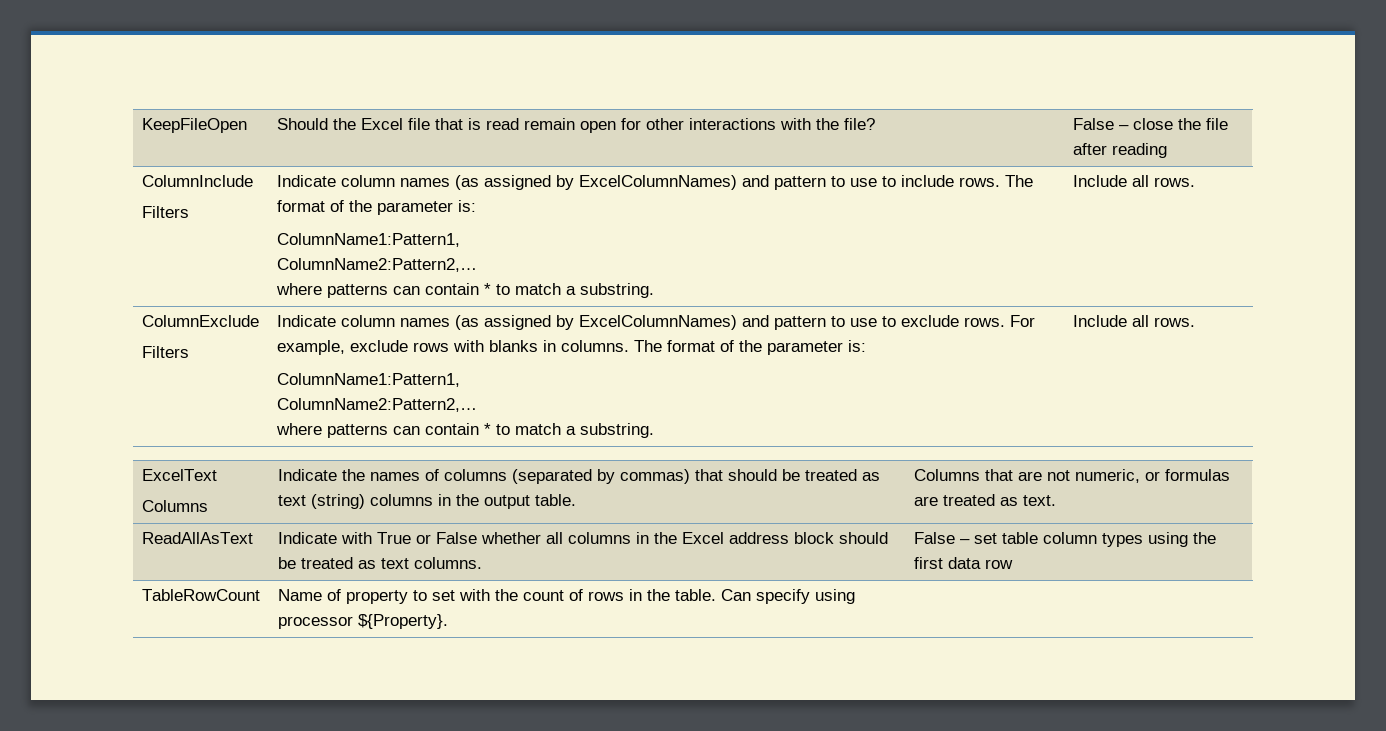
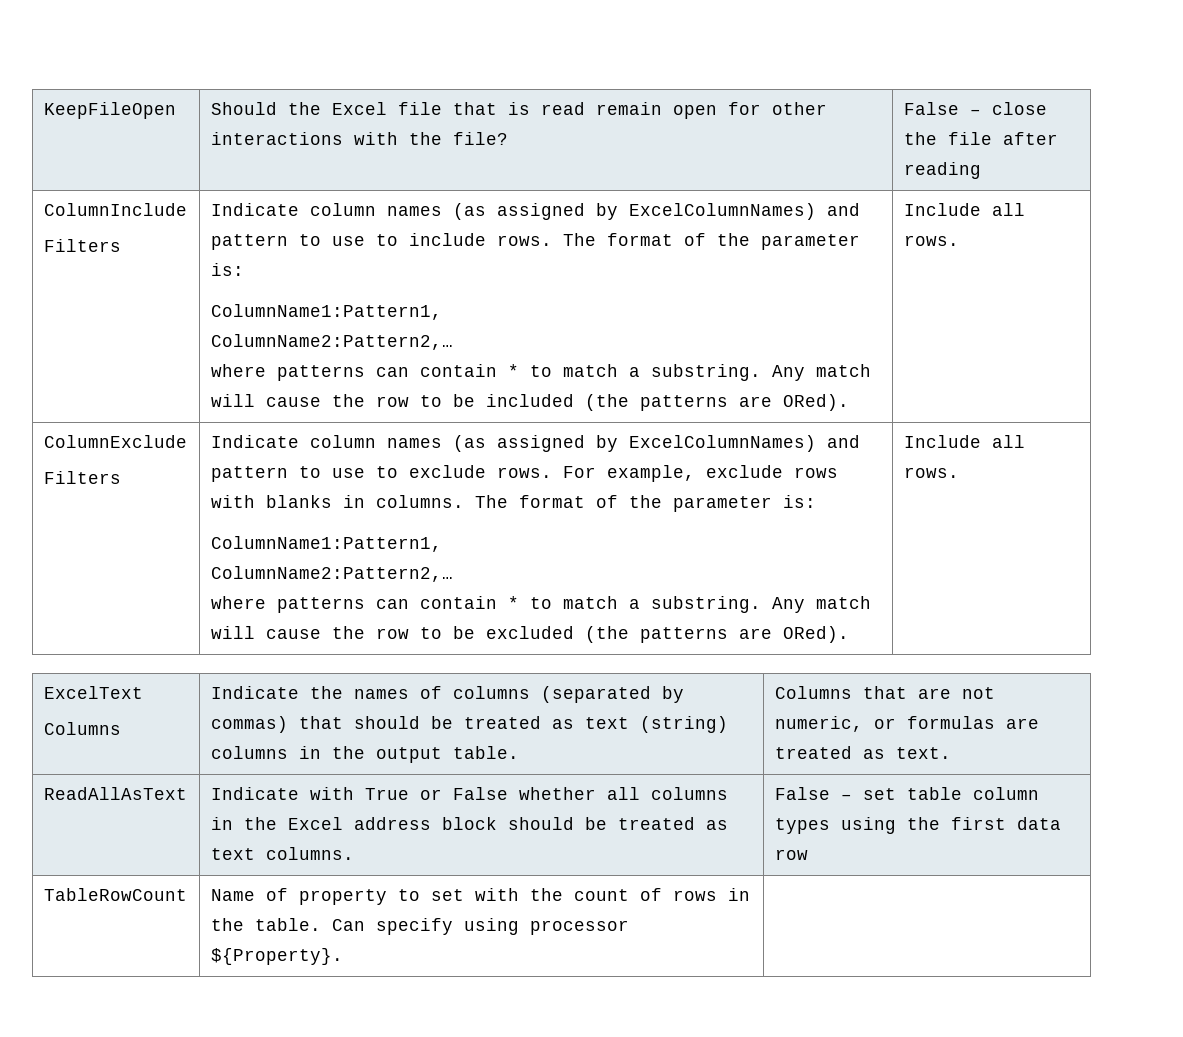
(654, 290) none -> [771,364,871,381] [210,394,849,411] Any match will cause the row to be included (the patterns are ORed).
(654, 430) none -> [771,596,871,613] [210,626,849,643] Any match will cause the row to be excluded (the patterns are ORed).

